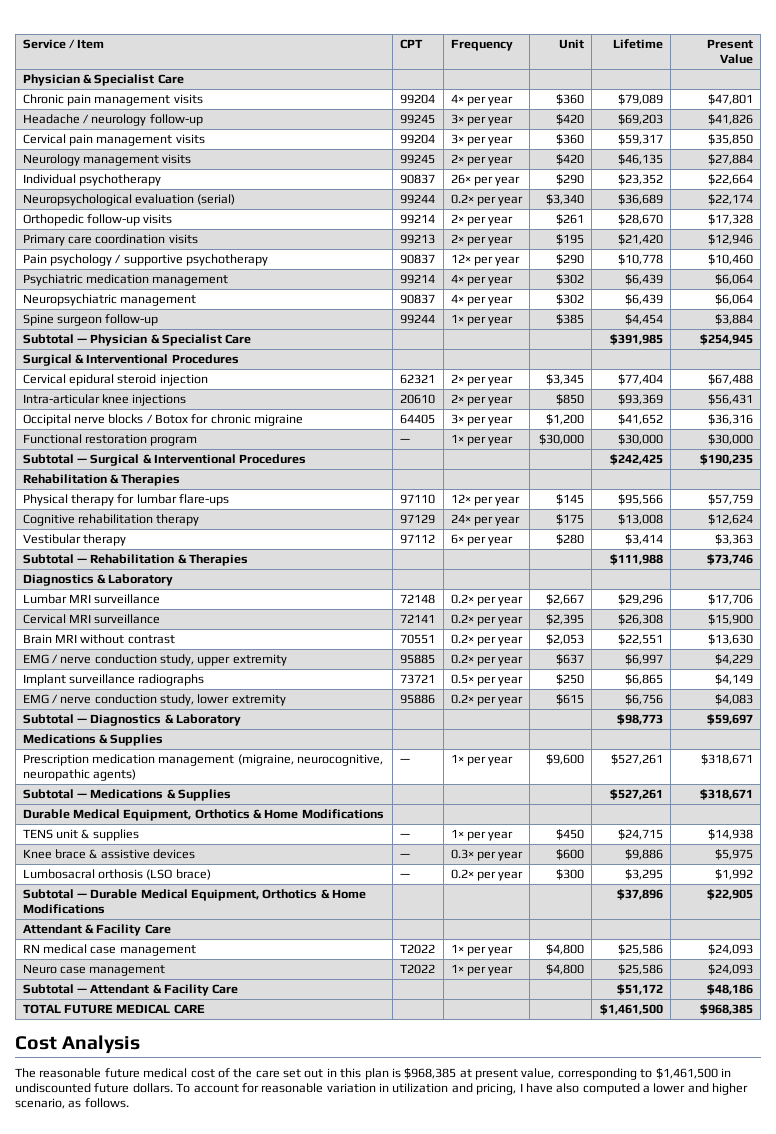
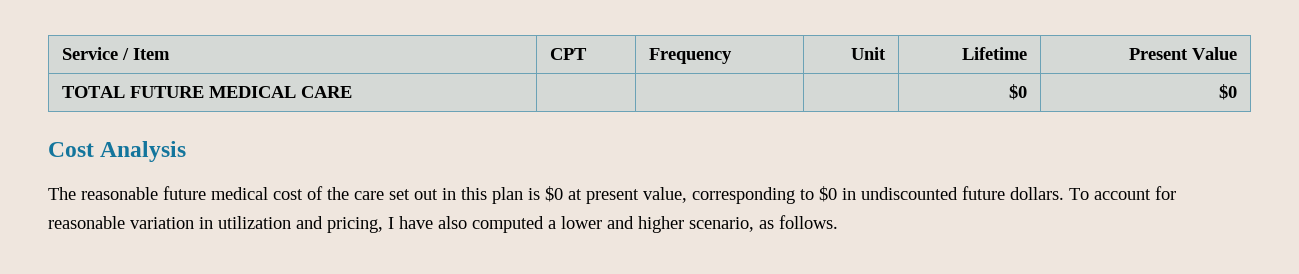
[22,74,184,86] [22,94,203,106] [399,94,435,104] [450,94,514,106] [556,94,585,105] [618,94,664,105] [708,94,754,105] [22,114,203,126] [399,114,435,124] [450,114,514,126] [556,114,585,125] [618,114,664,125] [708,114,754,125] [22,134,205,146] [399,134,435,144] [450,134,514,146] [556,134,585,145] [618,134,664,145] [708,134,754,145] [22,154,192,166] [399,154,435,164] [450,154,514,166] [556,154,585,165] [618,154,664,165] [708,154,754,165] [22,174,161,186] [399,174,435,184] [450,174,521,186] [556,174,585,185] [618,174,664,185] [708,174,754,185] [22,194,236,206] [399,194,435,204] [450,194,524,206] [546,194,585,205] [618,194,664,205] [708,194,754,205] [22,214,173,226] [399,214,435,224] [450,214,514,226] [556,214,585,225] [618,214,664,225] [708,214,754,225] [22,234,198,246] [399,234,435,244] [450,234,514,246] [556,234,585,245] [618,234,664,245] [708,234,754,245] [22,254,269,266] [399,254,435,264] [450,254,521,266] [556,254,585,265] [618,254,664,265] [708,254,754,265] [22,274,229,286] [399,274,435,284] [450,274,514,286] [556,274,585,285] [625,274,664,285] [715,274,754,285] [22,294,196,306] [399,294,435,304] [450,294,514,306] [556,294,585,305] [625,294,664,305] [715,294,754,305] [22,314,159,326] [399,314,435,324] [450,314,514,326] [556,314,585,325] [625,314,664,325] [715,314,754,325] [22,334,252,346] [610,334,664,345] [700,334,754,345] [22,354,239,366] [22,374,208,386] [399,374,435,384] [450,374,514,386] [546,374,585,385] [618,374,664,385] [708,374,754,385] [22,394,187,406] [399,394,435,404] [450,394,514,406] [556,394,585,405] [618,394,664,405] [708,394,754,405] [22,414,304,426] [399,414,435,424] [450,414,514,426] [546,414,585,425] [618,414,664,425] [708,414,754,425] [22,434,198,446] [399,438,410,443] [450,434,514,446] [539,434,585,445] [618,434,664,445] [708,434,754,445] [22,454,307,466] [610,454,664,465] [700,454,754,465] [22,474,181,486] [22,494,230,506] [399,494,435,504] [450,494,521,506] [556,494,585,505] [618,494,664,505] [708,494,754,505] [22,514,200,526] [399,514,435,524] [450,514,521,526] [556,514,585,525] [618,514,664,525] [708,514,754,525] [22,534,126,546] [399,534,435,544] [450,534,514,546] [556,534,585,545] [625,534,664,545] [715,534,754,545] [22,554,249,566] [610,554,664,565] [707,554,754,565] [22,574,174,586] [22,594,161,604] [399,594,435,604] [450,594,524,606] [546,594,585,605] [618,594,664,605] [708,594,754,605] [22,614,161,624] [399,614,435,623] [450,614,524,626] [546,614,585,625] [618,614,664,625] [708,614,754,625] [22,634,175,644] [399,634,435,644] [450,634,524,646] [546,634,585,645] [618,634,664,645] [708,634,754,645] [22,654,287,666] [399,654,435,664] [450,654,524,666] [556,654,585,665] [625,654,664,665] [715,654,754,665] [22,674,205,686] [399,674,435,684] [450,674,524,686] [556,674,585,685] [625,674,664,685] [715,674,754,685] [22,694,286,706] [399,694,435,704] [450,694,524,706] [556,694,585,705] [625,694,664,705] [715,694,754,705] [22,714,242,726] [617,714,664,725] [707,714,754,725] [22,734,164,746] [22,754,384,766] [22,769,136,781] [399,758,410,763] [450,754,514,766] [546,754,585,765] [611,754,664,765] [701,754,754,765] [22,789,232,801] [610,789,664,800] [700,789,754,800] [22,809,384,821] [22,829,139,841] [399,833,410,838] [450,829,514,841] [556,829,585,840] [618,829,664,840] [708,829,754,840] [22,849,196,859] [399,853,410,858] [450,849,524,861] [556,849,585,860] [625,849,664,860] [715,849,754,860] [22,869,211,880] [399,873,410,878] [450,869,524,881] [556,869,585,880] [625,869,664,880] [715,869,754,880] [22,889,367,901] [22,904,105,914] [617,889,664,900] [707,889,754,900] [22,924,171,936] [22,944,196,956] [399,944,435,954] [450,944,514,956] [546,944,585,955] [618,944,664,955] [708,944,754,955] [22,964,166,976] [399,964,435,974] [450,964,514,976] [546,964,585,975] [618,964,664,975] [708,964,754,975] [22,984,239,996] [617,984,664,995] [707,984,754,995] // Physician & Specialist Care | | | | | // Chronic pain management visits | 99204 | 4× per year | $360 | $79,089 | $47,801 // Headache / neurology follow-up | 99245 | 3× per year | $420 | $69,203 | $41,826 // Cervical pain management visits | 99204 | 3× per year | $360 | $59,317 | $35,850 // Neurology management visits | 99245 | 2× per year | $420 | $46,135 | $27,884 // Individual psychotherapy | 90837 | 26× per year | $290 | $23,352 | $22,664 // Neuropsychological evaluation (serial) | 99244 | 0.2× per year | $3,340 | $36,689 | $22,174 // Orthopedic follow-up visits | 99214 | 2× per year | $261 | $28,670 | $17,328 // Primary care coordination visits | 99213 | 2× per year | $195 | $21,420 | $12,946 // Pain psychology / supportive psychotherapy | 90837 | 12× per year | $290 | $10,778 | $10,460 // Psychiatric medication management | 99214 | 4× per year | $302 | $6,439 | $6,064 // Neuropsychiatric management | 90837 | 4× per year | $302 | $6,439 | $6,064 // Spine surgeon follow-up | 99244 | 1× per year | $385 | $4,454 | $3,884 // Subtotal — Physician & Specialist Care | | | | $391,985 | $254,945 // Surgical & Interventional Procedures | | | | | // Cervical epidural steroid injection | 62321 | 2× per year | $3,345 | $77,404 | $67,488 // Intra-articular knee injections | 20610 | 2× per year | $850 | $93,369 | $56,431 // Occipital nerve blocks / Botox for chronic migraine | 64405 | 3× per year | $1,200 | $41,652 | $36,316 // Functional restoration program | — | 1× per year | $30,000 | $30,000 | $30,000 // Subtotal — Surgical & Interventional Procedures | | | | $242,425 | $190,235 // Rehabilitation & Therapies | | | | | // Physical therapy for lumbar flare-ups | 97110 | 12× per year | $145 | $95,566 | $57,759 // Cognitive rehabilitation therapy | 97129 | 24× per year | $175 | $13,008 | $12,624 // Vestibular therapy | 97112 | 6× per year | $280 | $3,414 | $3,363 // Subtotal — Rehabilitation & Therapies | | | | $111,988 | $73,746 // Diagnostics & Laboratory | | | | | // Lumbar MRI surveillance | 72148 | 0.2× per year | $2,667 | $29,296 | $17,706 // Cervical MRI surveillance | 72141 | 0.2× per year | $2,395 | $26,308 | $15,900 // Brain MRI without contrast | 70551 | 0.2× per year | $2,053 | $22,551 | $13,630 // EMG / nerve conduction study, upper extremity | 95885 | 0.2× per year | $637 | $6,997 | $4,229 // Implant surveillance radiographs | 73721 | 0.5× per year | $250 | $6,865 | $4,149 // EMG / nerve conduction study, lower extremity | 95886 | 0.2× per year | $615 | $6,756 | $4,083 // Subtotal — Diagnostics & Laboratory | | | | $98,773 | $59,697 // Medications & Supplies | | | | | // Prescription medication management (migraine, neurocognitive, neuropathic agents) | — | 1× per year | $9,600 | $527,261 | $318,671 // Subtotal — Medications & Supplies | | | | $527,261 | $318,671 // Durable Medical Equipment, Orthotics & Home Modifications | | | | | // TENS unit & supplies | — | 1× per year | $450 | $24,715 | $14,938 // Knee brace & assistive devices | — | 0.3× per year | $600 | $9,886 | $5,975 // Lumbosacral orthosis (LSO brace) | — | 0.2× per year | $300 | $3,295 | $1,992 // Subtotal — Durable Medical Equipment, Orthotics & Home Modifications | | | | $37,896 | $22,905 // Attendant & Facility Care | | | | | // RN medical case management | T2022 | 1× per year | $4,800 | $25,586 | $24,093 // Neuro case management | T2022 | 1× per year | $4,800 | $25,586 | $24,093 // Subtotal — Attendant & Facility Care | | | | $51,172 | $48,186 -> (1237, 53) none
[600,1004,664,1015] [700,1004,754,1015] $1,461,500 | $968,385 -> [1008,84,1027,100] [1218,84,1237,100] $0 | $0
[404,1068,457,1079] $968,385 -> [545,186,563,202] $0
[655,1068,718,1079] $1,461,500 -> [819,186,837,202] $0

